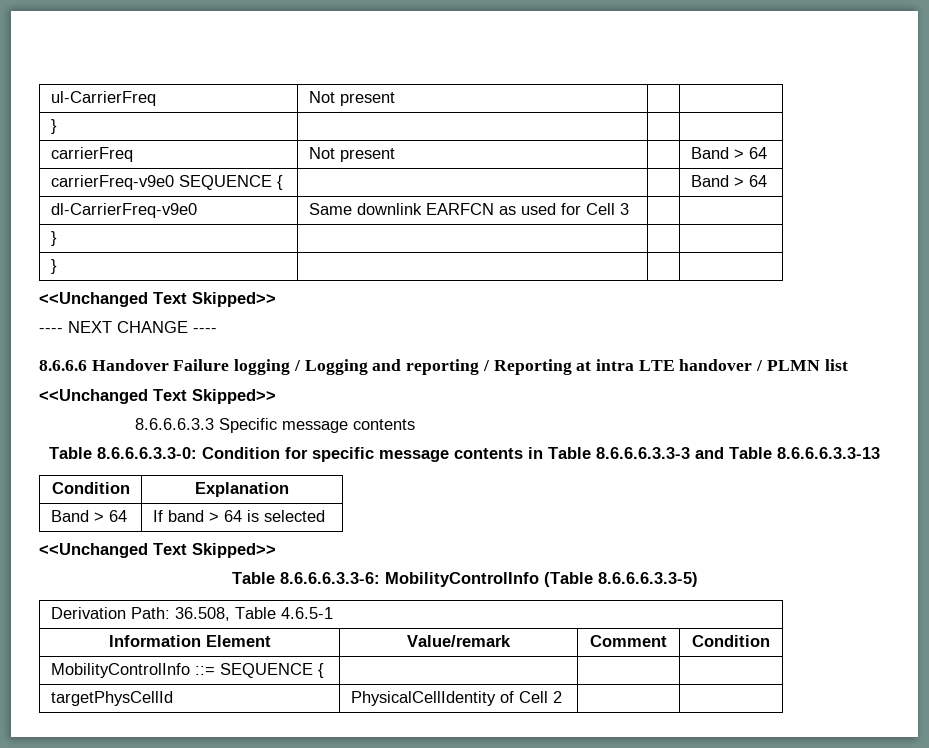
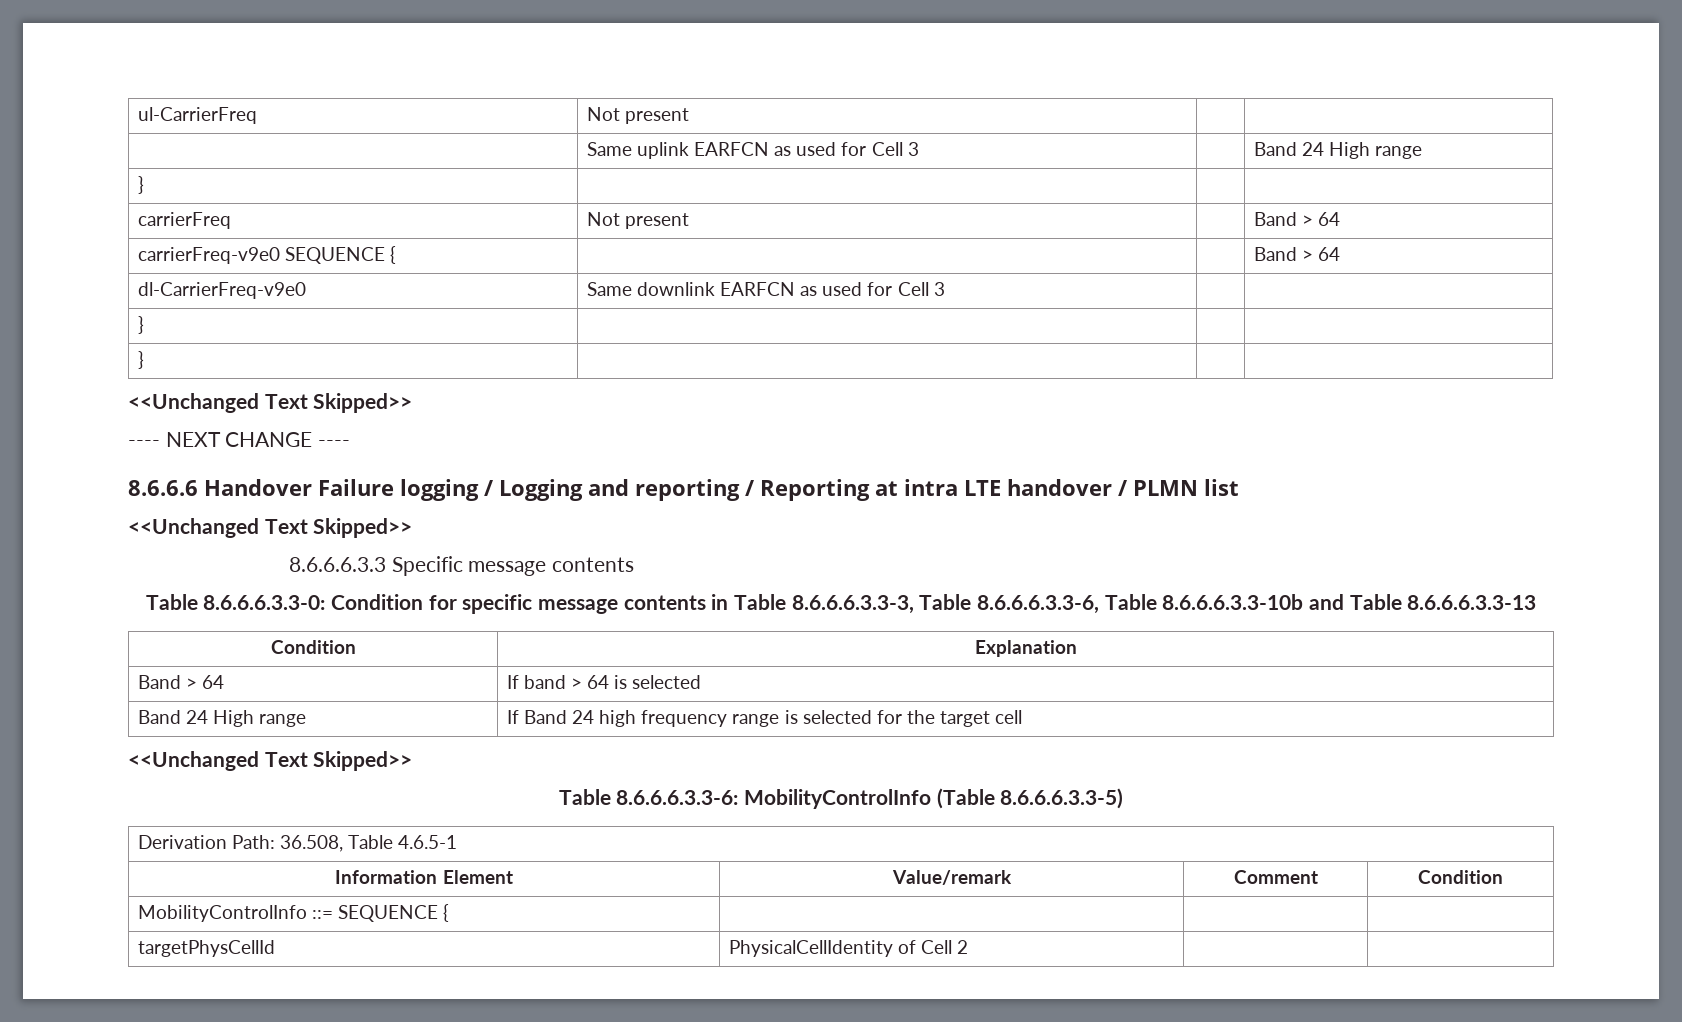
(395, 99) none -> [586,142,919,159] [1253,142,1423,159] // | Same uplink EARFCN as used for Cell 3 | | Band 24 High range
[596,447,690,459] 8.6.6.6.3.3-3 -> [791,594,1304,614] 8.6.6.6.3.3-3, Table 8.6.6.6.3.3-6, Table 8.6.6.6.3.3-10b
(325, 516) none -> [137,710,307,727] [506,710,1023,727] // Band 24 High range | If Band 24 high frequency range is selected for the target cell

